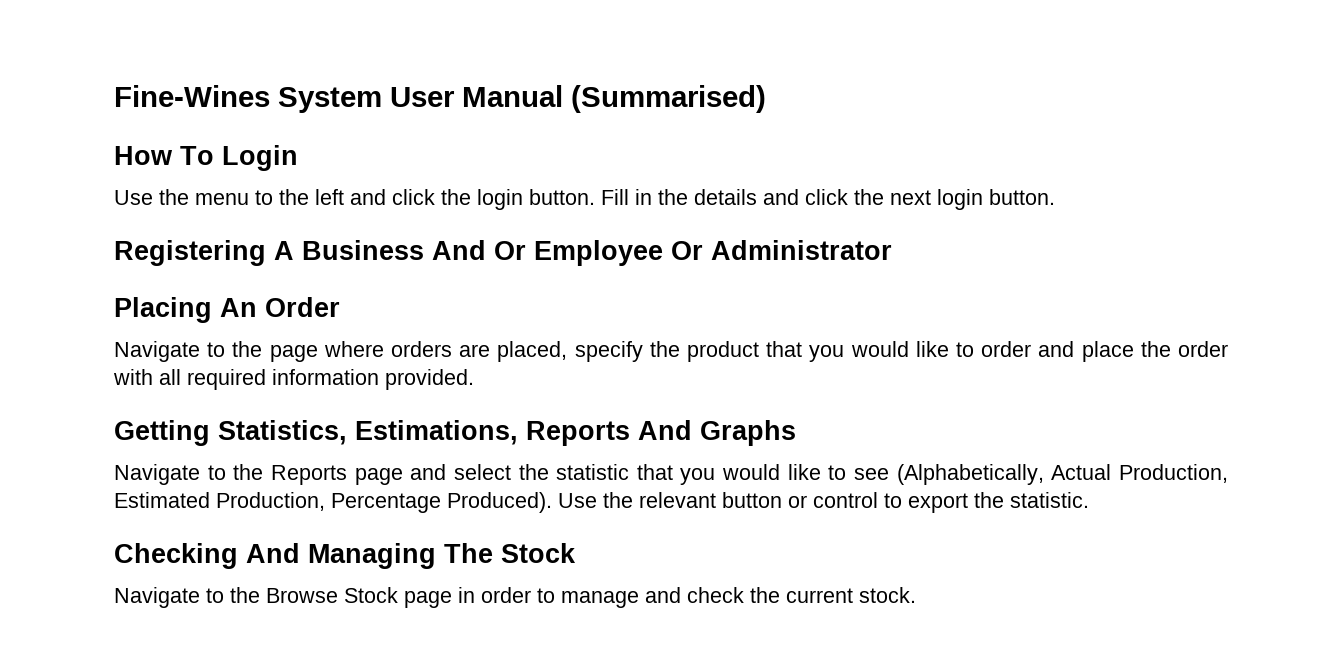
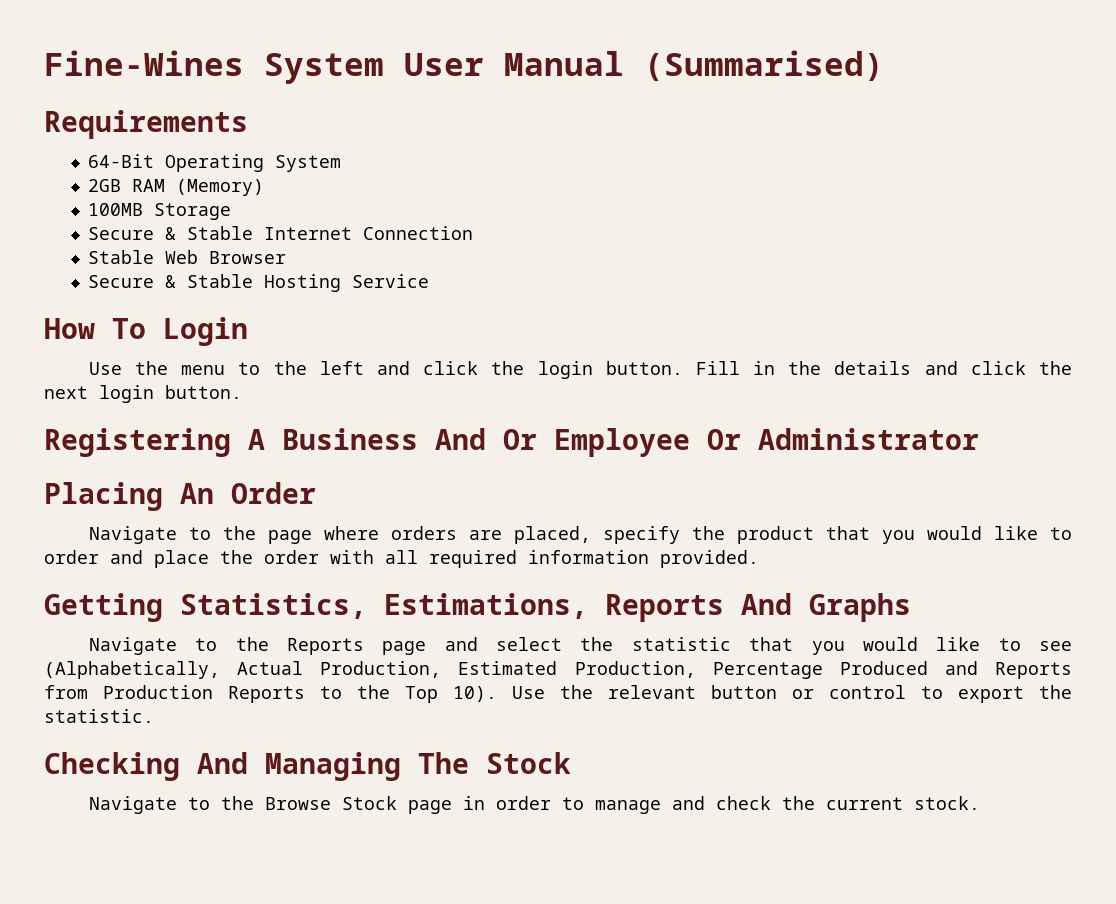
(766, 99) none -> [44,110,248,139] [88,154,342,172] [88,179,265,196] [88,203,232,220] [88,226,474,240] [88,250,287,264] [88,274,430,292] // Requirements // 64-Bit Operating System // 2GB RAM (Memory) // 100MB Storage // Secure & Stable Internet Connection // Stable Web Browser // Secure & Stable Hosting Service
[447,492,552,513] Produced). -> [839,661,1072,679] [44,685,497,703] Produced and Reports from Production Reports to the Top 10).

